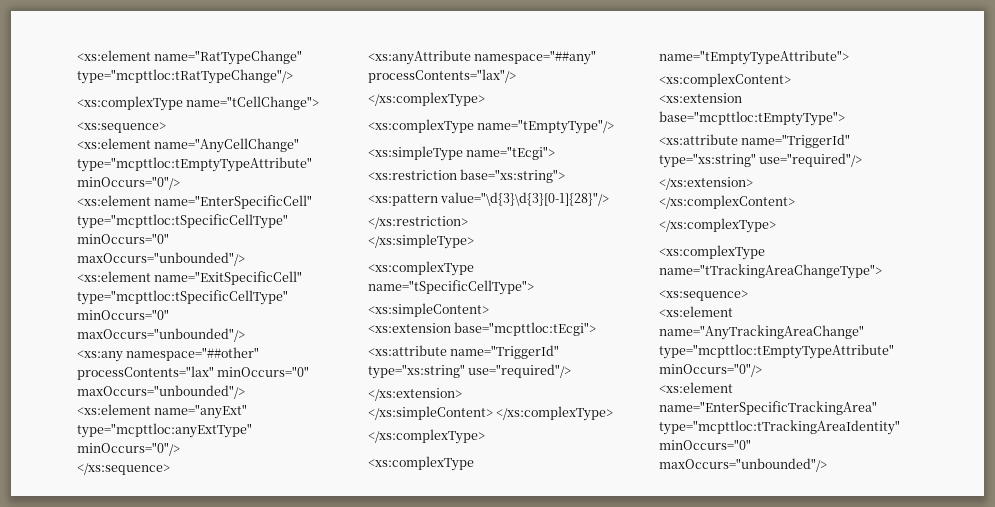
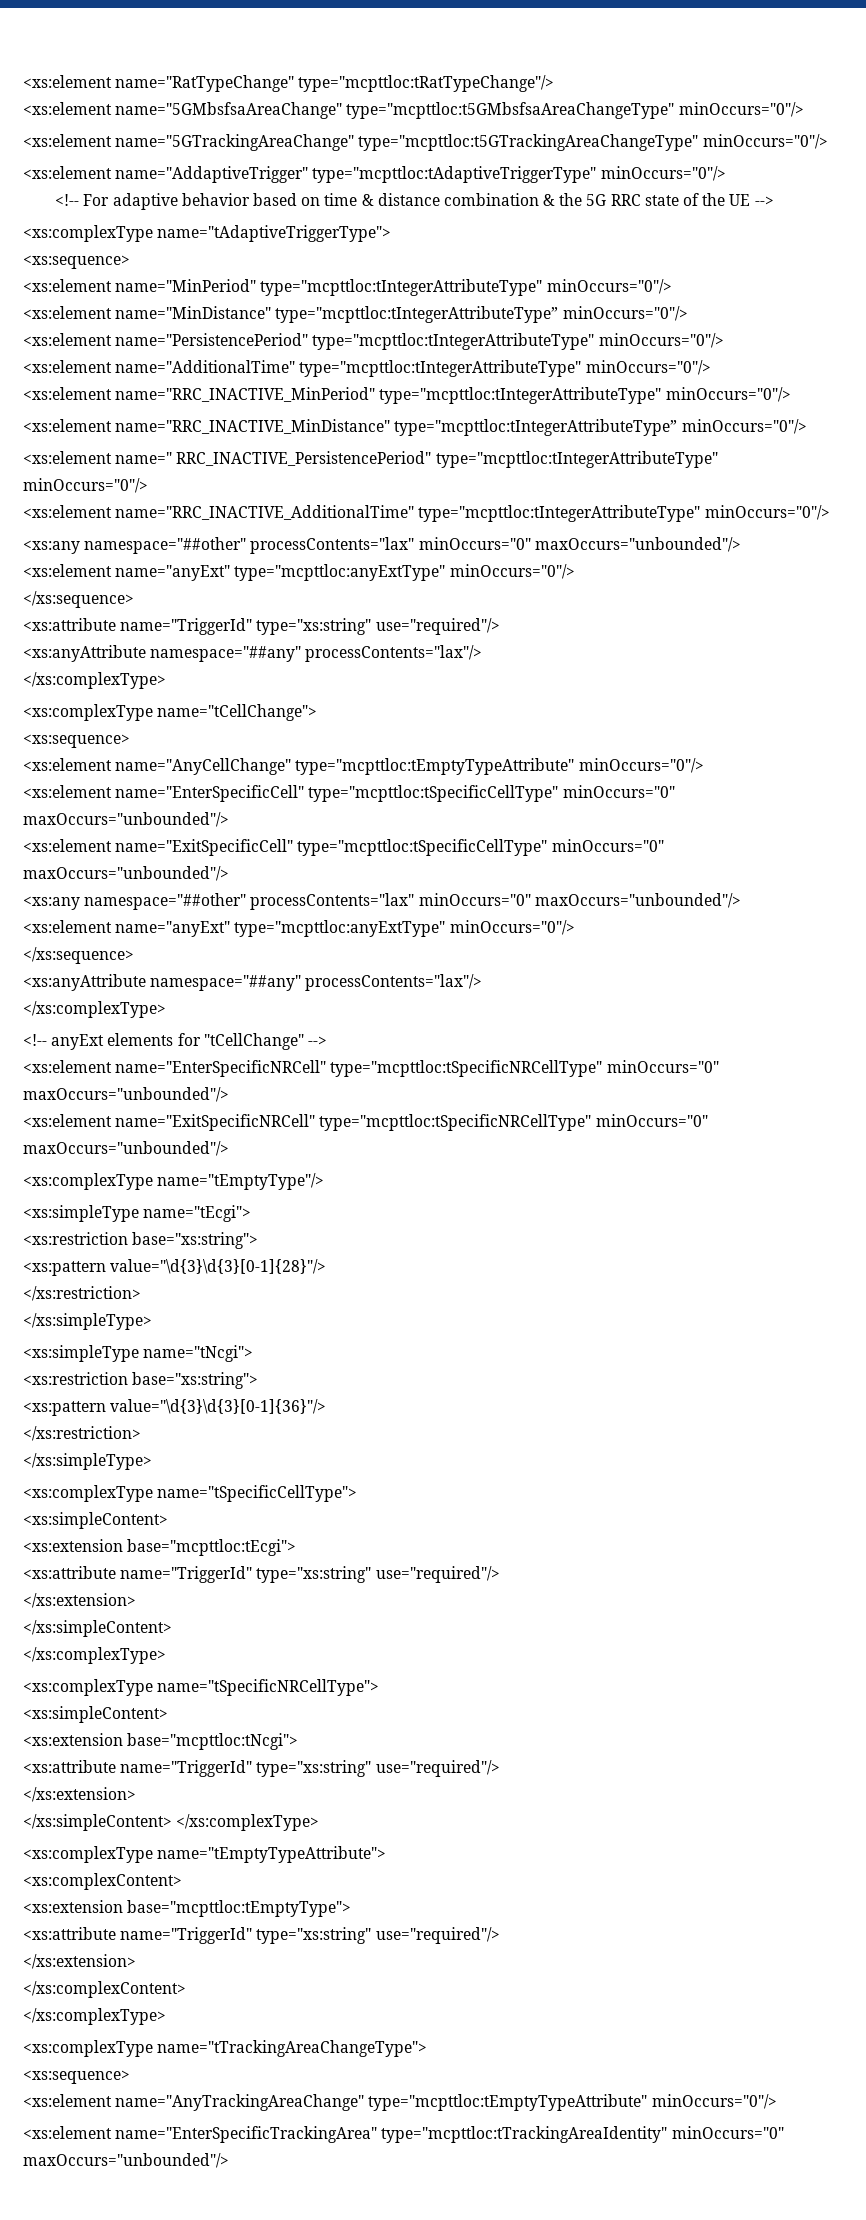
(293, 76) none -> [23,102,804,119] [23,134,828,151] [23,166,726,183] [55,193,774,210] [23,225,392,242] [23,255,130,269] [23,279,672,296] [23,306,688,323] [23,333,724,350] [23,360,711,377] [23,387,791,404] [23,419,807,436] [23,451,718,468] [23,478,148,493] [23,505,830,522] [23,537,741,554] [23,564,575,581] [23,591,134,608] [23,618,500,635] [23,645,483,662] [23,672,166,689] // <xs:element name="5GMbsfsaAreaChange" type="mcpttloc:t5GMbsfsaAreaChangeType" minOccurs="0"/> // <xs:element name="5GTrackingAreaChange" type="mcpttloc:t5GTrackingAreaChangeType" minOccurs="0"/> // <xs:element name="AddaptiveTrigger" type="mcpttloc:tAdaptiveTriggerType" minOccurs="0"/> // <!-- For adaptive behavior based on time & distance combination & the 5G RRC state of the UE --> // <xs:complexType name="tAdaptiveTriggerType"> // <xs:sequence> // <xs:element name="MinPeriod" type="mcpttloc:tIntegerAttributeType" minOccurs="0"/> // <xs:element name="MinDistance" type="mcpttloc:tIntegerAttributeType” minOccurs="0"/> // <xs:element name="PersistencePeriod" type="mcpttloc:tIntegerAttributeType" minOccurs="0"/> // <xs:element name="AdditionalTime" type="mcpttloc:tIntegerAttributeType" minOccurs="0"/> // <xs:element name="RRC_INACTIVE_MinPeriod" type="mcpttloc:tIntegerAttributeType" minOccurs="0"/> // <xs:element name="RRC_INACTIVE_MinDistance" type="mcpttloc:tIntegerAttributeType” minOccurs="0"/> // <xs:element name=" RRC_INACTIVE_PersistencePeriod" type="mcpttloc:tIntegerAttributeType" minOccurs="0"/> // <xs:element name="RRC_INACTIVE_AdditionalTime" type="mcpttloc:tIntegerAttributeType" minOccurs="0"/> // <xs:any namespace="##other" processContents="lax" minOccurs="0" maxOccurs="unbounded"/> // <xs:element name="anyExt" type="mcpttloc:anyExtType" minOccurs="0"/> // </xs:sequence> // <xs:attribute name="TriggerId" type="xs:string" use="required"/> // <xs:anyAttribute namespace="##any" processContents="lax"/> // </xs:complexType>
(485, 99) none -> [23,1033,327,1050] [23,1060,719,1077] [23,1087,229,1102] [23,1114,708,1131] [23,1141,229,1156] // <!-- anyExt elements for "tCellChange" --> // <xs:element name="EnterSpecificNRCell" type="mcpttloc:tSpecificNRCellType" minOccurs="0" maxOccurs="unbounded"/> // <xs:element name="ExitSpecificNRCell" type="mcpttloc:tSpecificNRCellType" minOccurs="0" maxOccurs="unbounded"/>
(474, 241) none -> [23,1345,254,1362] [23,1372,259,1389] [23,1399,327,1416] [23,1426,141,1441] [23,1453,152,1470] // <xs:simpleType name="tNcgi"> // <xs:restriction base="xs:string"> // <xs:pattern value="\d{3}\d{3}[0-1]{36}"/> // </xs:restriction> // </xs:simpleType>
[496,406,614,421] </xs:complexType> // -> [23,1647,166,1664] [23,1679,380,1696] [23,1706,168,1723] [23,1733,299,1750] [23,1760,500,1777] [23,1787,136,1802] [23,1814,172,1831] // </xs:complexType> // <xs:complexType name="tSpecificNRCellType"> // <xs:simpleContent> // <xs:extension base="mcpttloc:tNcgi"> // <xs:attribute name="TriggerId" type="xs:string" use="required"/> // </xs:extension> // </xs:simpleContent>

